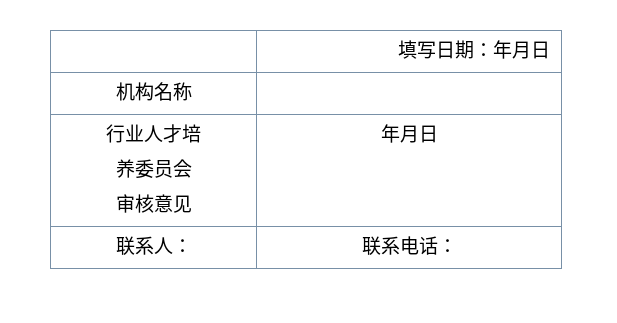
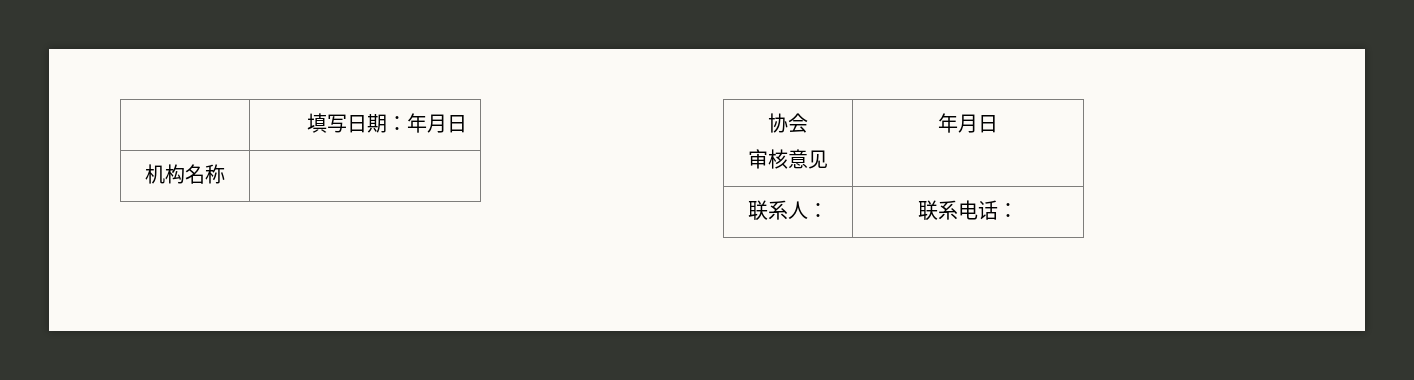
[106,124,201,143] [115,159,173,178] 行业人才培 // 养委员 -> [768,113,788,133] 协

